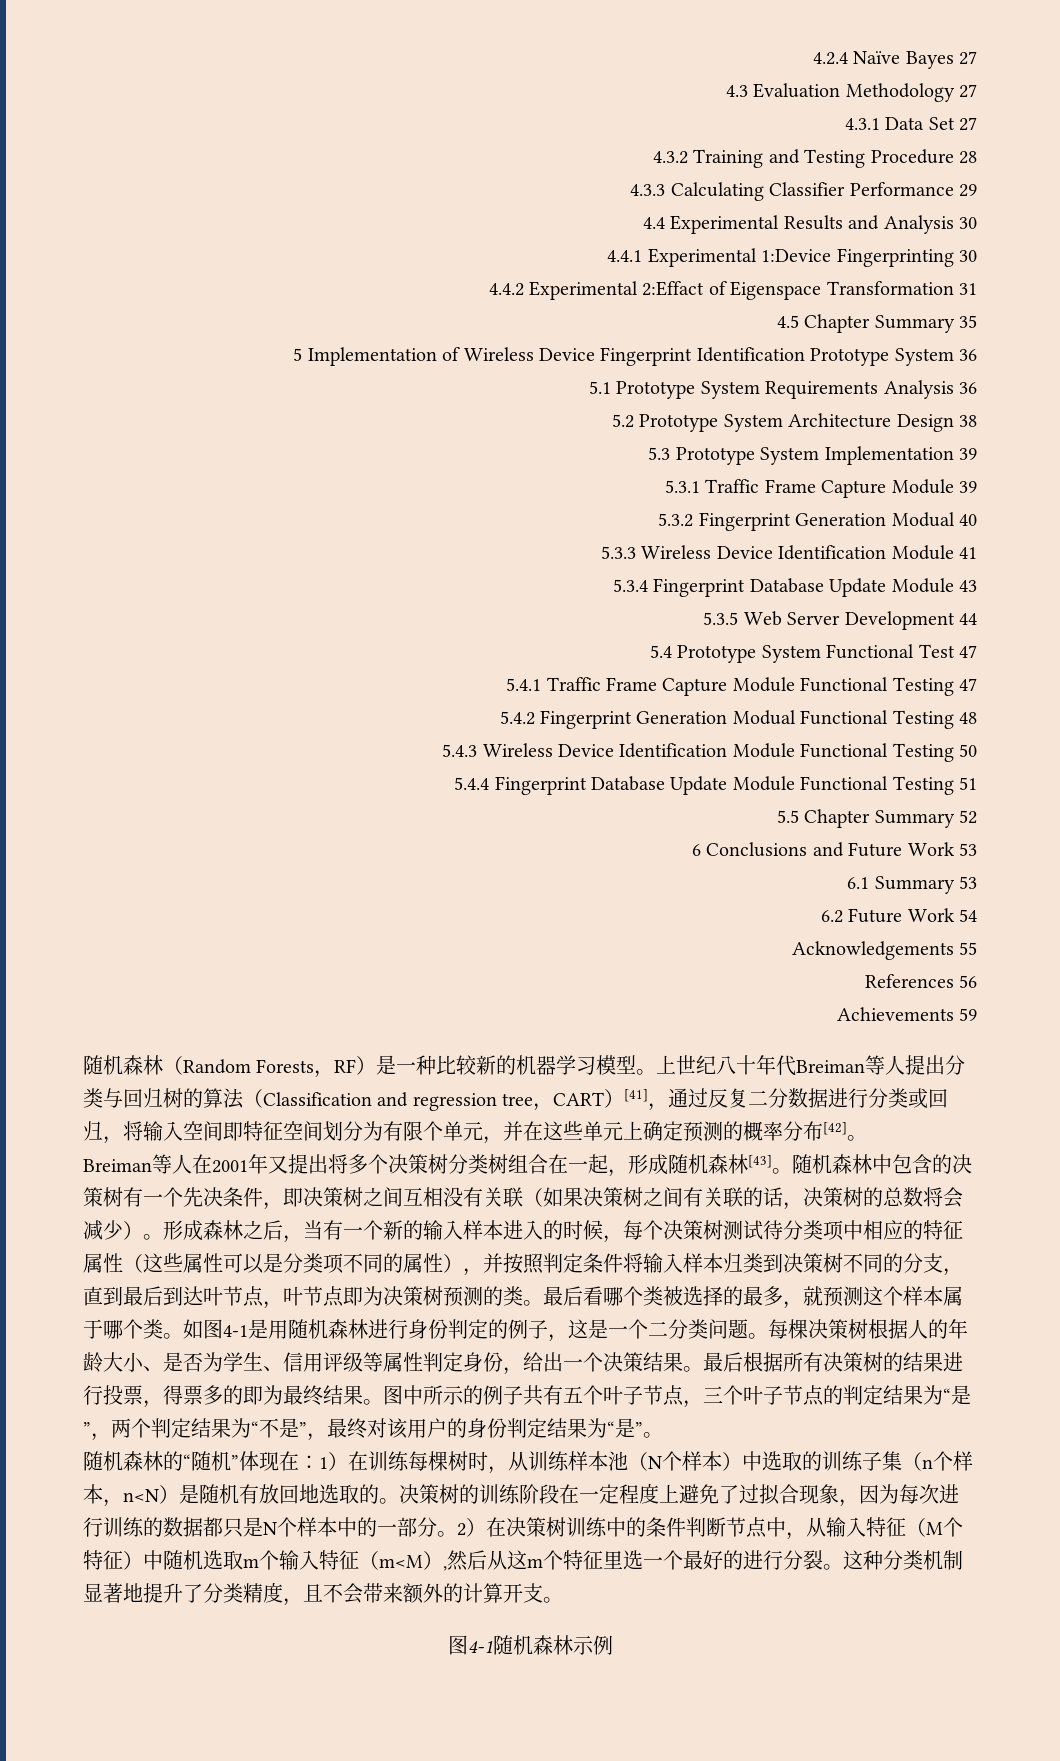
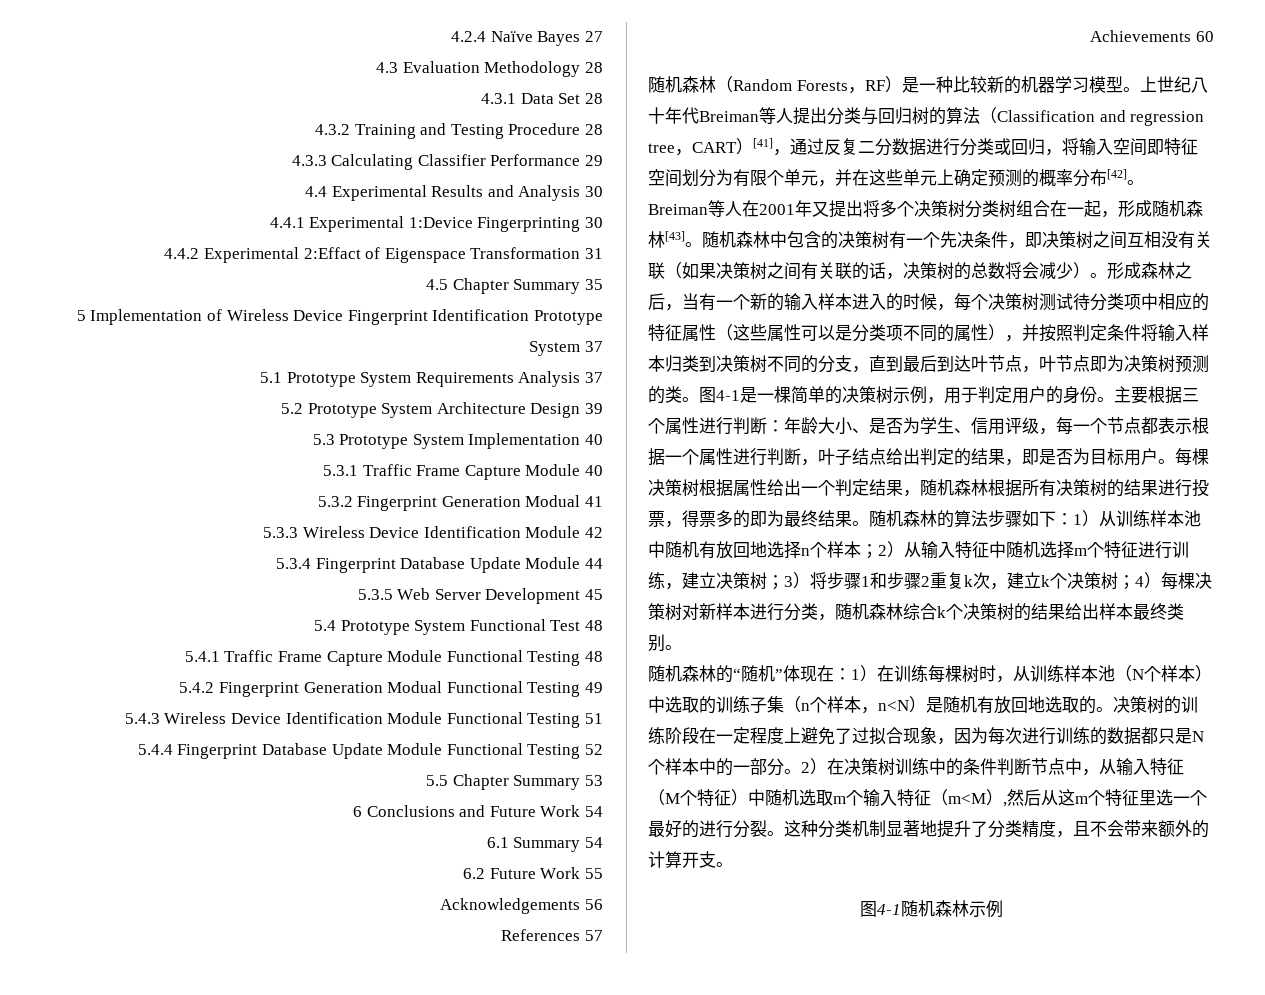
[958,84,977,98] 27 -> [585,62,603,73] 28
[958,117,977,131] 27 -> [585,93,603,104] 28
[958,349,977,361] 36 -> [585,341,603,352] 37
[958,382,977,394] 36 -> [584,372,603,383] 37
[958,415,977,427] 38 -> [584,403,603,414] 39
[958,448,977,460] 39 -> [584,434,603,445] 40
[958,481,977,493] 39 -> [584,465,603,476] 40
[958,514,977,526] 40 -> [584,496,603,507] 41
[958,547,977,559] 41 -> [584,527,603,538] 42
[958,580,977,592] 43 -> [584,558,603,569] 44
[958,613,977,625] 44 -> [584,589,603,600] 45
[958,645,977,658] 47 -> [585,620,603,631] 48
[958,678,977,691] 47 -> [584,651,603,662] 48
[958,712,977,724] 48 -> [584,682,603,693] 49
[958,744,977,757] 50 -> [584,713,603,724] 51
[958,777,977,790] 51 -> [584,744,603,755] 52
[958,810,977,824] 52 -> [585,775,603,786] 53
[958,843,977,856] 53 -> [584,806,603,817] 54
[959,876,977,889] 53 -> [585,837,603,848] 54
[958,909,977,922] 54 -> [585,868,603,879] 55
[959,942,977,955] 55 -> [585,899,603,910] 56
[959,975,977,988] 56 -> [585,930,603,941] 57
[959,1008,977,1021] 59 -> [1196,31,1214,42] 60
[543,1286,963,1309] [83,1319,948,1342] 最后看哪个类被选择的最多，就预测这个样本属于哪个类。如图4-1是用随机森林进行身份判定的例子，这是一个二分类问题。每棵决策树根据人的 -> [699,386,1199,404] [648,417,784,435] 图4-1是一棵简单的决策树示例，用于判定用户的身份。主要根据三个属性进行判断：
[363,1352,743,1375] 等属性判定身份，给出一个决策结果。最后 -> [1039,417,1209,435] [648,448,1209,466] [648,479,988,497] ，每一个节点都表示根据一个属性进行判断，叶子结点给出判定的结果，即是否为目标用户。每棵决策树根据属性给出一个判定结果，随机森林
[383,1385,971,1408] [83,1418,643,1441] 图中所示的例子共有五个叶子节点，三个叶子节点的判定结果为“是”，两个判定结果为“不是”，最终对该用户的身份判定结果为“是” -> [869,510,1201,528] [648,541,1189,559] [648,572,1212,590] [648,603,1184,621] [648,634,665,652] 随机森林的算法步骤如下：1）从训练样本池中随机有放回地选择n个样本；2）从输入特征中随机选择m个特征进行训练，建立决策树；3）将步骤1和步骤2重复k次，建立k个决策树；4）每棵决策树对新样本进行分类，随机森林综合k个决策树的结果给出样本最终类别

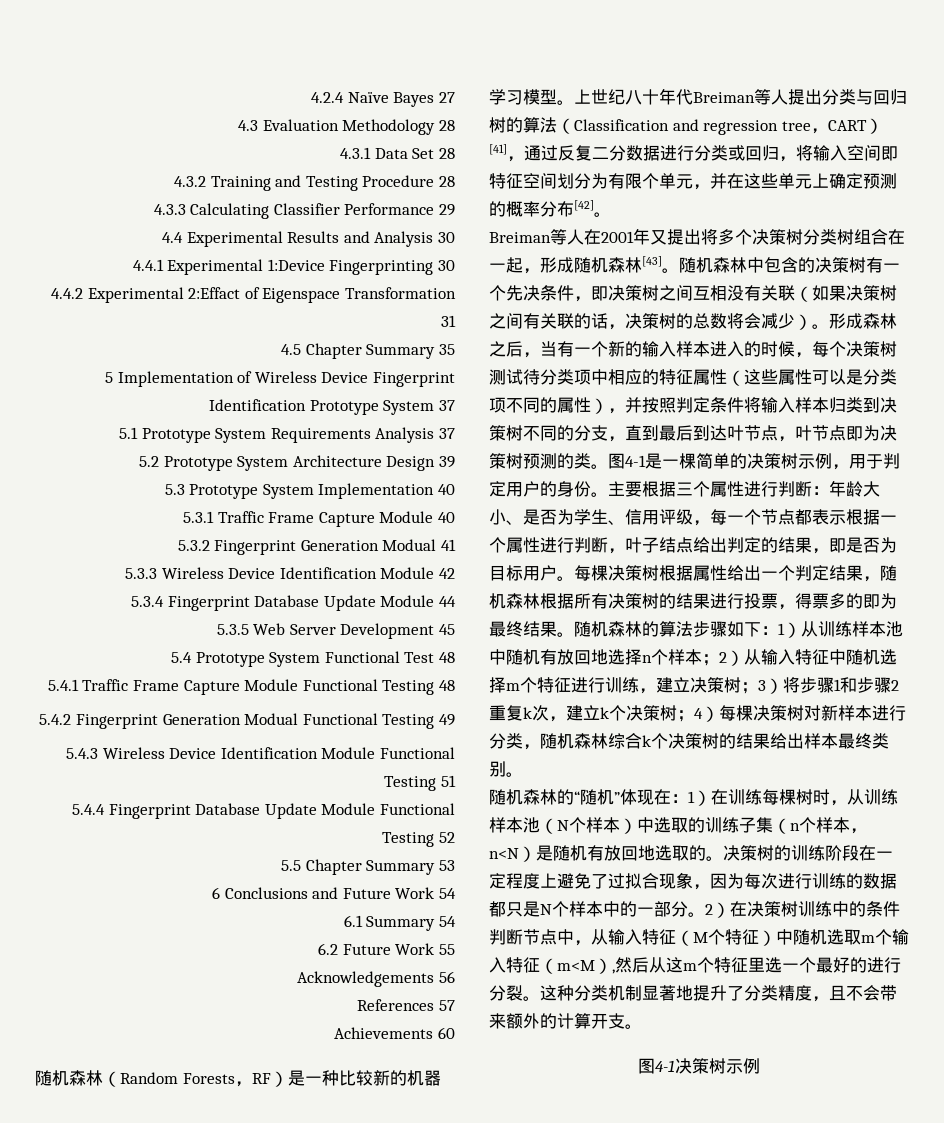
[900,900,969,917] 随机森林 -> [675,1058,726,1074] 决策树

